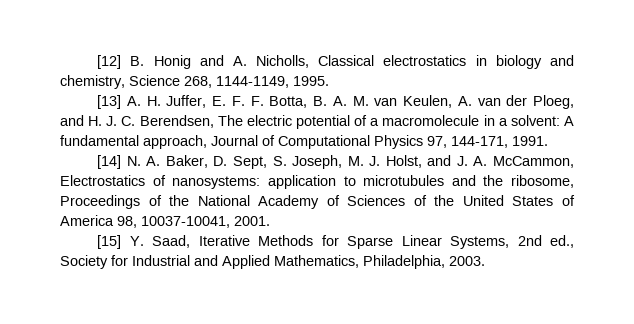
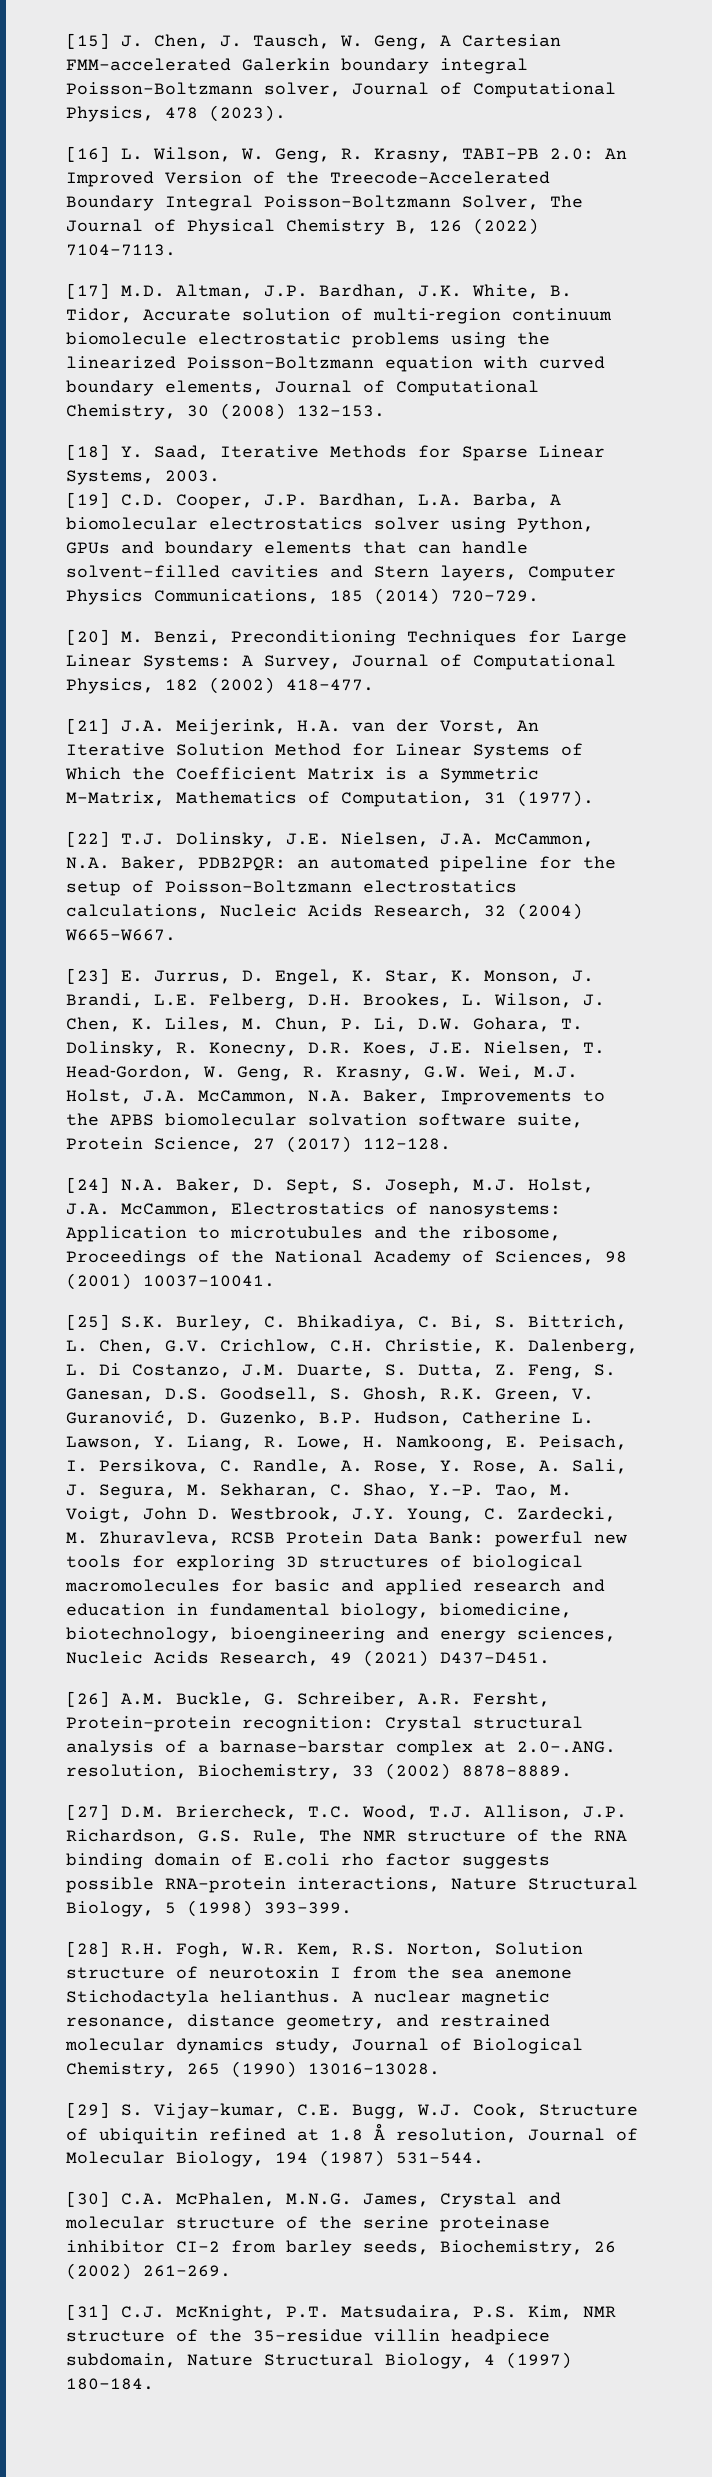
[97,55,574,69] [60,75,329,89] [97,95,574,109] [60,115,575,129] [60,135,548,149] [97,155,161,169] [12] B. Honig and A. Nicholls, Classical electrostatics in biology and chemistry, Science 268, 1144-1149, 1995. // [13] A. H. Juffer, E. F. F. Botta, B. A. M. van Keulen, A. van der Ploeg, and H. J. C. Berendsen, The electric potential of a macromolecule in a solvent: A fundamental approach, Journal of Computational Physics 97, 144-171, 1991. // [14] N. A. -> [66,33,561,50] [66,58,528,74] [66,82,616,98] [66,105,286,122] [66,146,627,163] [66,171,550,187] [66,195,583,211] [66,218,539,235] [66,244,176,256] [66,283,572,299] [66,308,612,324] [66,332,550,348] [66,356,605,372] [66,380,539,396] [66,403,385,420] [66,444,605,461] [66,470,220,485] [66,492,561,509] [66,517,594,533] [66,541,528,557] [66,565,616,581] [66,588,539,605] [66,629,627,646] [66,654,616,670] [66,677,374,694] [66,718,539,735] [66,743,583,759] [65,767,539,783] [66,790,594,807] [66,831,594,848] [66,856,616,872] [66,880,517,896] [66,903,583,920] [65,929,176,941] [66,968,594,985] [66,993,605,1009] [66,1017,583,1032] [66,1041,605,1057] [66,1065,578,1081] [66,1089,605,1105] [66,1113,583,1128] [66,1136,451,1153] [66,1177,165,1193] [15] J. Chen, J. Tausch, W. Geng, A Cartesian FMM-accelerated Galerkin boundary integral Poisson-Boltzmann solver, Journal of Computational Physics, 478 (2023). // [16] L. Wilson, W. Geng, R. Krasny, TABI-PB 2.0: An Improved Version of the Treecode-Accelerated Boundary Integral Poisson-Boltzmann Solver, The Journal of Physical Chemistry B, 126 (2022) 7104–7113. // [17] M.D. Altman, J.P. Bardhan, J.K. White, B. Tidor, Accurate solution of multi‐region continuum biomolecule electrostatic problems using the linearized Poisson–Boltzmann equation with curved boundary elements, Journal of Computational Chemistry, 30 (2008) 132–153. // [18] Y. Saad, Iterative Methods for Sparse Linear Systems, 2003. // [19] C.D. Cooper, J.P. Bardhan, L.A. Barba, A biomolecular electrostatics solver using Python, GPUs and boundary elements that can handle solvent-filled cavities and Stern layers, Computer Physics Communications, 185 (2014) 720–729. // [20] M. Benzi, Preconditioning Techniques for Large Linear Systems: A Survey, Journal of Computational Physics, 182 (2002) 418–477. // [21] J.A. Meijerink, H.A. van der Vorst, An Iterative Solution Method for Linear Systems of Which the Coefficient Matrix is a Symmetric M-Matrix, Mathematics of Computation, 31 (1977). // [22] T.J. Dolinsky, J.E. Nielsen, J.A. McCammon, N.A. Baker, PDB2PQR: an automated pipeline for the setup of Poisson-Boltzmann electrostatics calculations, Nucleic Acids Research, 32 (2004) W665–W667. // [23] E. Jurrus, D. Engel, K. Star, K. Monson, J. Brandi, L.E. Felberg, D.H. Brookes, L. Wilson, J. Chen, K. Liles, M. Chun, P. Li, D.W. Gohara, T. Dolinsky, R. Konecny, D.R. Koes, J.E. Nielsen, T. Head‐Gordon, W. Geng, R. Krasny, G.W. Wei, M.J. Holst, J.A. McCammon, N.A. Baker, Improvements to the APBS biomolecular solvation software suite, Protein Science, 27 (2017) 112–128. // [24] N.A.
[347,155,488,168] M. J. Holst, and J. A. -> [473,1178,594,1193] [66,1203,110,1215] M.J. Holst, J.A.
[267,175,336,189] application -> [66,1226,187,1242] Application
[347,195,576,206] [60,215,270,228] [97,235,574,249] [60,255,485,269] Sciences of the United States of America 98, 10037-10041, 2001. // [15] Y. Saad, Iterative Methods for Sparse Linear Systems, 2nd ed., Society for Industrial and Applied Mathematics, Philadelphia, 2003. -> [495,1250,627,1265] [66,1273,275,1290] [66,1314,627,1331] [66,1339,638,1355] [66,1363,616,1379] [66,1387,594,1402] [66,1410,594,1426] [66,1435,627,1451] [66,1459,627,1474] [66,1483,572,1499] [66,1507,616,1523] [66,1531,627,1547] [66,1555,583,1571] [65,1579,605,1595] [66,1603,572,1619] [66,1627,616,1643] [66,1650,550,1667] [66,1691,550,1707] [66,1716,583,1732] [66,1740,616,1756] [66,1763,572,1780] [66,1804,627,1820] [66,1829,627,1844] [66,1853,550,1869] [66,1877,638,1893] [66,1900,352,1917] [66,1941,583,1958] [66,1966,572,1979] [66,1990,550,2006] [66,2014,550,2030] [65,2038,583,2054] [66,2061,440,2078] [66,2102,638,2119] [66,2123,638,2144] [66,2150,484,2167] [66,2191,561,2208] [65,2216,550,2232] [66,2240,616,2256] [66,2263,231,2280] [66,2304,616,2321] [66,2329,550,2345] [66,2352,572,2369] [66,2378,154,2390] Sciences, 98 (2001) 10037–10041. // [25] S.K. Burley, C. Bhikadiya, C. Bi, S. Bittrich, L. Chen, G.V. Crichlow, C.H. Christie, K. Dalenberg, L. Di Costanzo, J.M. Duarte, S. Dutta, Z. Feng, S. Ganesan, D.S. Goodsell, S. Ghosh, R.K. Green, V. Guranović, D. Guzenko, B.P. Hudson, Catherine L. Lawson, Y. Liang, R. Lowe, H. Namkoong, E. Peisach, I. Persikova, C. Randle, A. Rose, Y. Rose, A. Sali, J. Segura, M. Sekharan, C. Shao, Y.-P. Tao, M. Voigt, John D. Westbrook, J.Y. Young, C. Zardecki, M. Zhuravleva, RCSB Protein Data Bank: powerful new tools for exploring 3D structures of biological macromolecules for basic and applied research and education in fundamental biology, biomedicine, biotechnology, bioengineering and energy sciences, Nucleic Acids Research, 49 (2021) D437–D451. // [26] A.M. Buckle, G. Schreiber, A.R. Fersht, Protein-protein recognition: Crystal structural analysis of a barnase-barstar complex at 2.0-.ANG. resolution, Biochemistry, 33 (2002) 8878–8889. // [27] D.M. Briercheck, T.C. Wood, T.J. Allison, J.P. Richardson, G.S. Rule, The NMR structure of the RNA binding domain of E.coli rho factor suggests possible RNA–protein interactions, Nature Structural Biology, 5 (1998) 393–399. // [28] R.H. Fogh, W.R. Kem, R.S. Norton, Solution structure of neurotoxin I from the sea anemone Stichodactyla helianthus. A nuclear magnetic resonance, distance geometry, and restrained molecular dynamics study, Journal of Biological Chemistry, 265 (1990) 13016–13028. // [29] S. Vijay-kumar, C.E. Bugg, W.J. Cook, Structure of ubiquitin refined at 1.8 Å resolution, Journal of Molecular Biology, 194 (1987) 531–544. // [30] C.A. McPhalen, M.N.G. James, Crystal and molecular structure of the serine proteinase inhibitor CI-2 from barley seeds, Biochemistry, 26 (2002) 261–269. // [31] C.J. McKnight, P.T. Matsudaira, P.S. Kim, NMR structure of the 35-residue villin headpiece subdomain, Nature Structural Biology, 4 (1997) 180–184.

